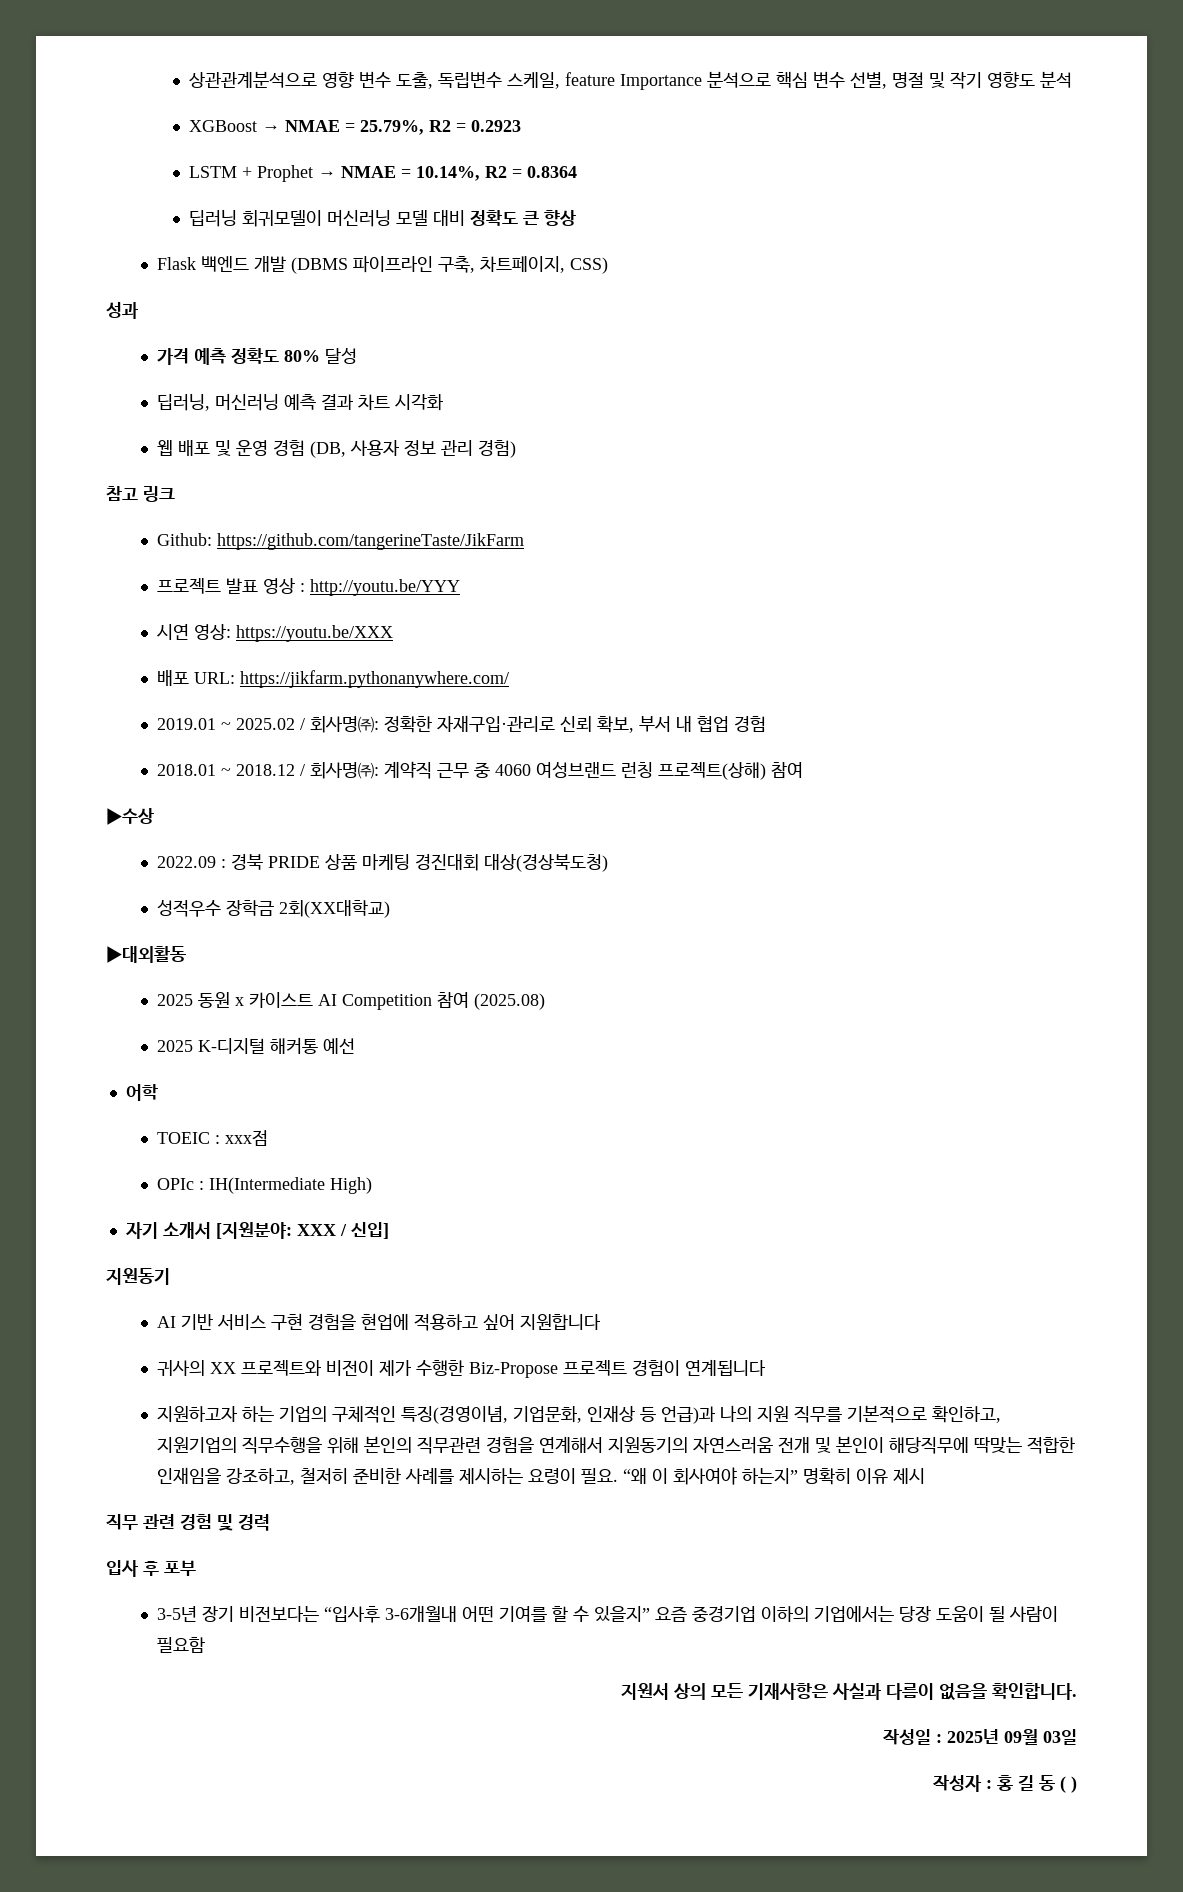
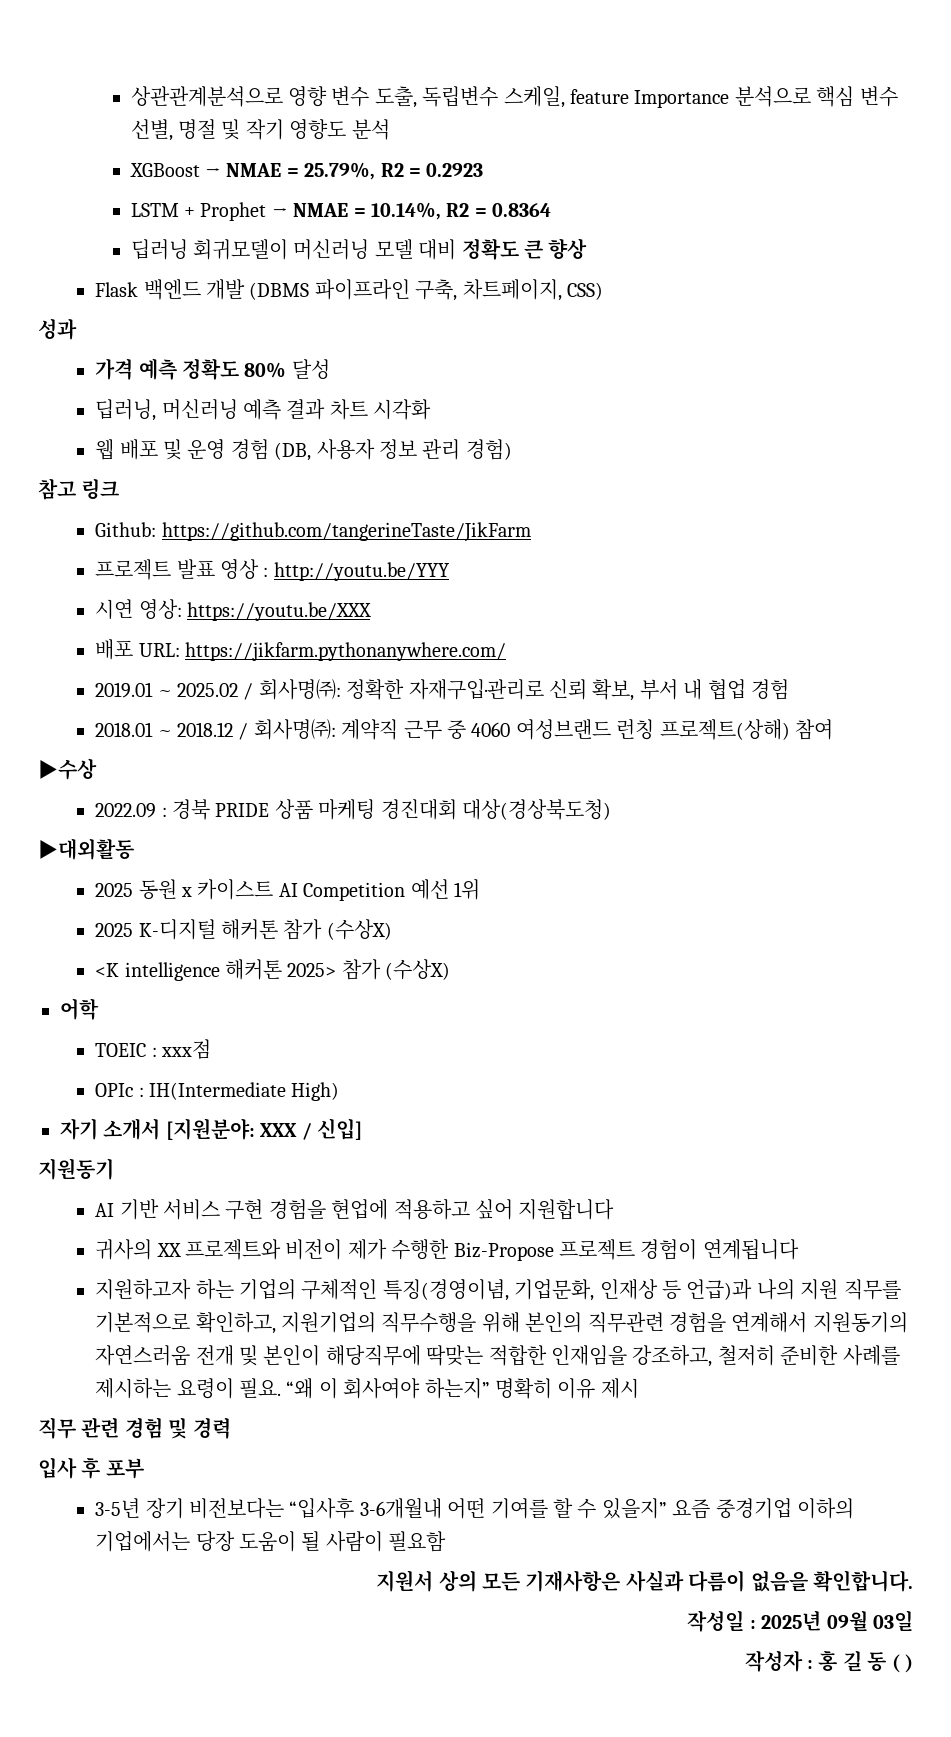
[157,900,391,918] // 성적우수 장학금 2회(XX대학교) -> (612, 809) none
[437,992,546,1010] 참여 (2025.08) -> [410,879,481,900] 예선 1위
[270,1037,356,1054] 해커통 예선 -> [221,919,392,940] [95,959,451,981] 해커톤 참가 (수상X) // <K intelligence 해커톤 2025> 참가 (수상X)

